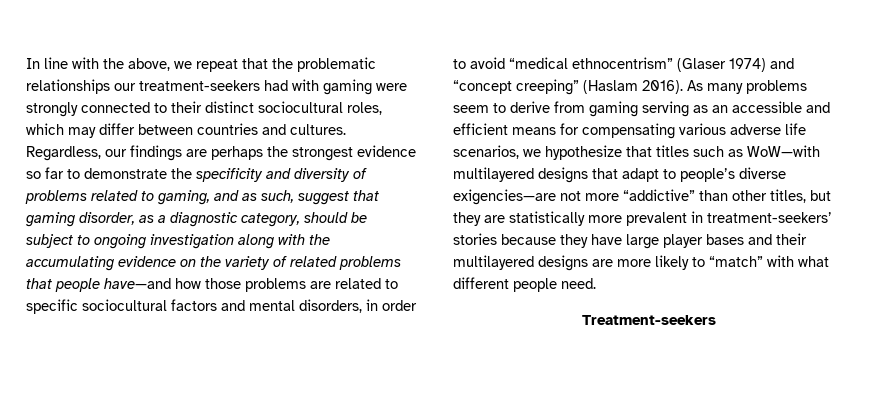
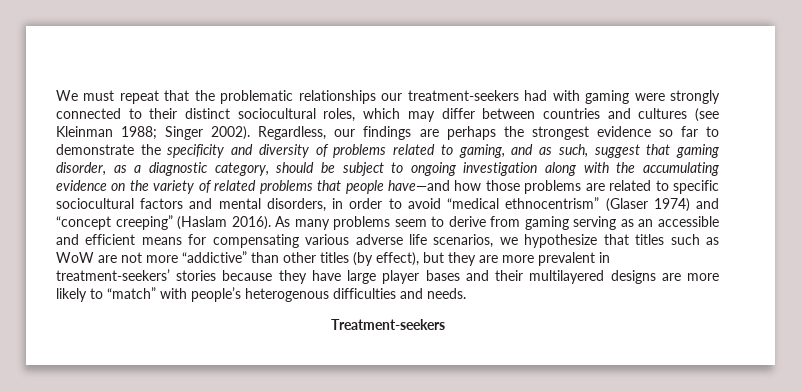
[26,57,192,71] In line with the above, we -> [56,90,115,101] We must
[290,124,346,135] cultures. -> [638,108,719,122] [56,126,251,140] cultures (see Kleinman 1988; Singer 2002).
[747,145,820,157] [453,167,786,183] [453,189,556,205] WoW—with multilayered designs that adapt to people’s diverse exigencies—are -> [56,252,117,263] WoW are
[770,189,806,203] titles, -> [320,252,419,266] titles (by effect),
[509,211,585,226] statistically -> (498, 259) none
[798,256,829,267] [453,277,596,292] what different people need. -> [191,287,466,302] people’s heterogenous difficulties and needs.

